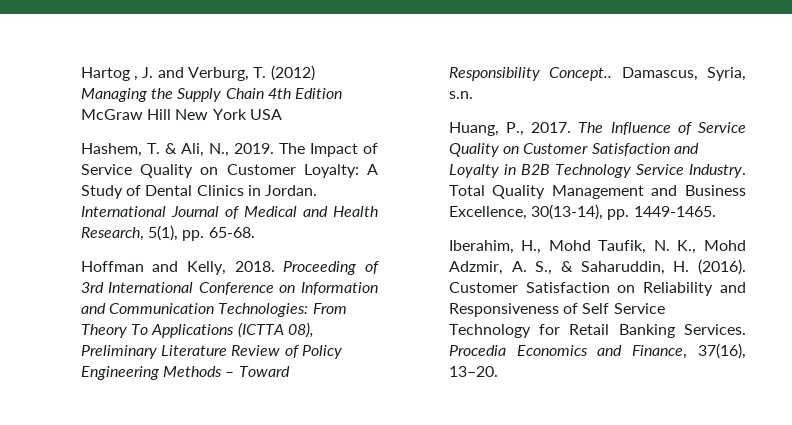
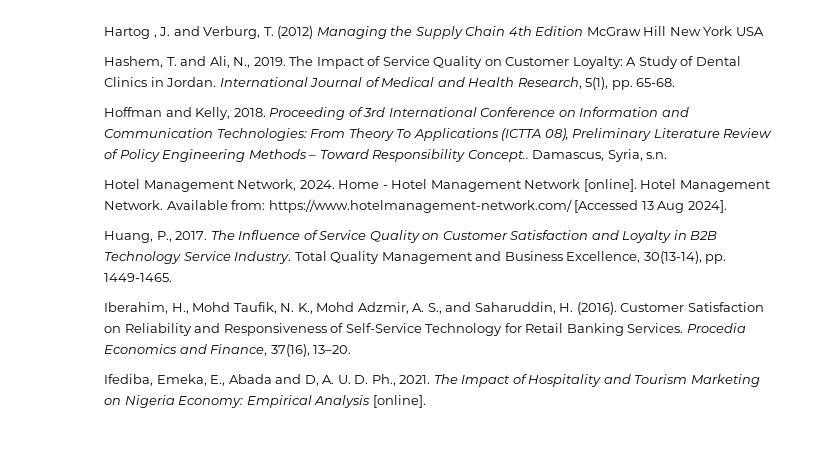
[164,143,177,154] & -> [180,56,207,66] and
(473, 95) none -> [104,179,770,192] [104,199,727,213] // Hotel Management Network, 2024. Home - Hotel Management Network [online]. Hotel Management Network. Available from: https://www.hotelmanagement-network.com/ [Accessed 13 Aug 2024].
[560,261,573,272] & -> [445,302,472,312] and
[582,303,665,314] Self Service -> [345,323,422,333] Self-Service
(498, 371) none -> [104,374,760,387] [104,395,426,408] // Ifediba, Emeka, E., Abada and D, A. U. D. Ph., 2021. The Impact of Hospitality and Tourism Marketing on Nigeria Economy: Empirical Analysis [online].

